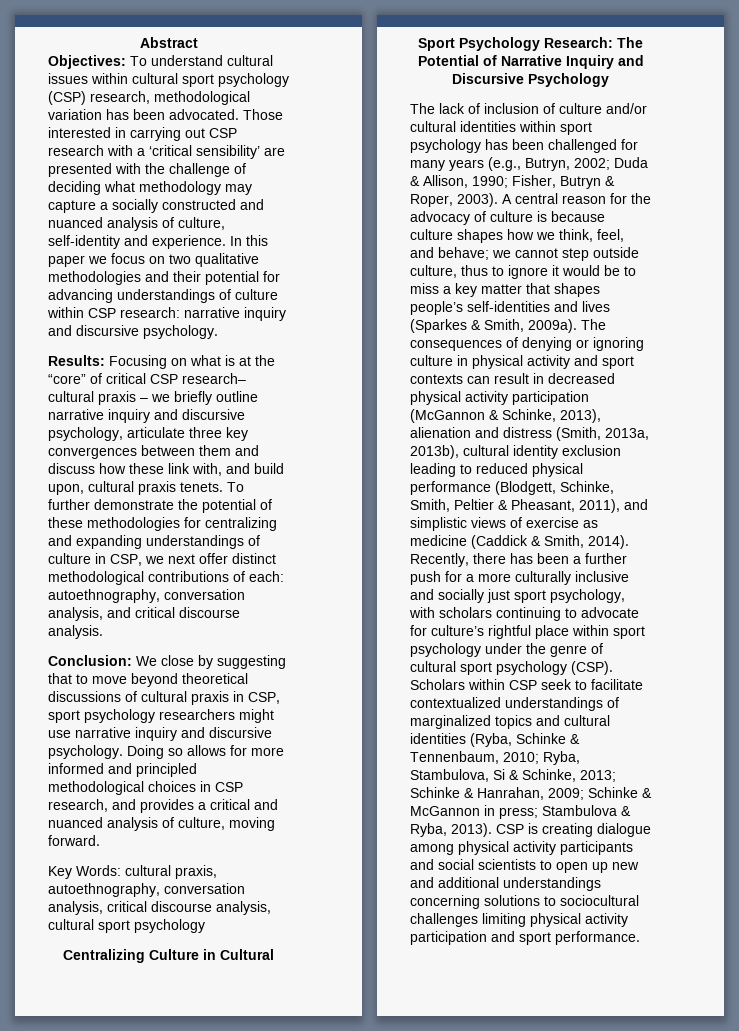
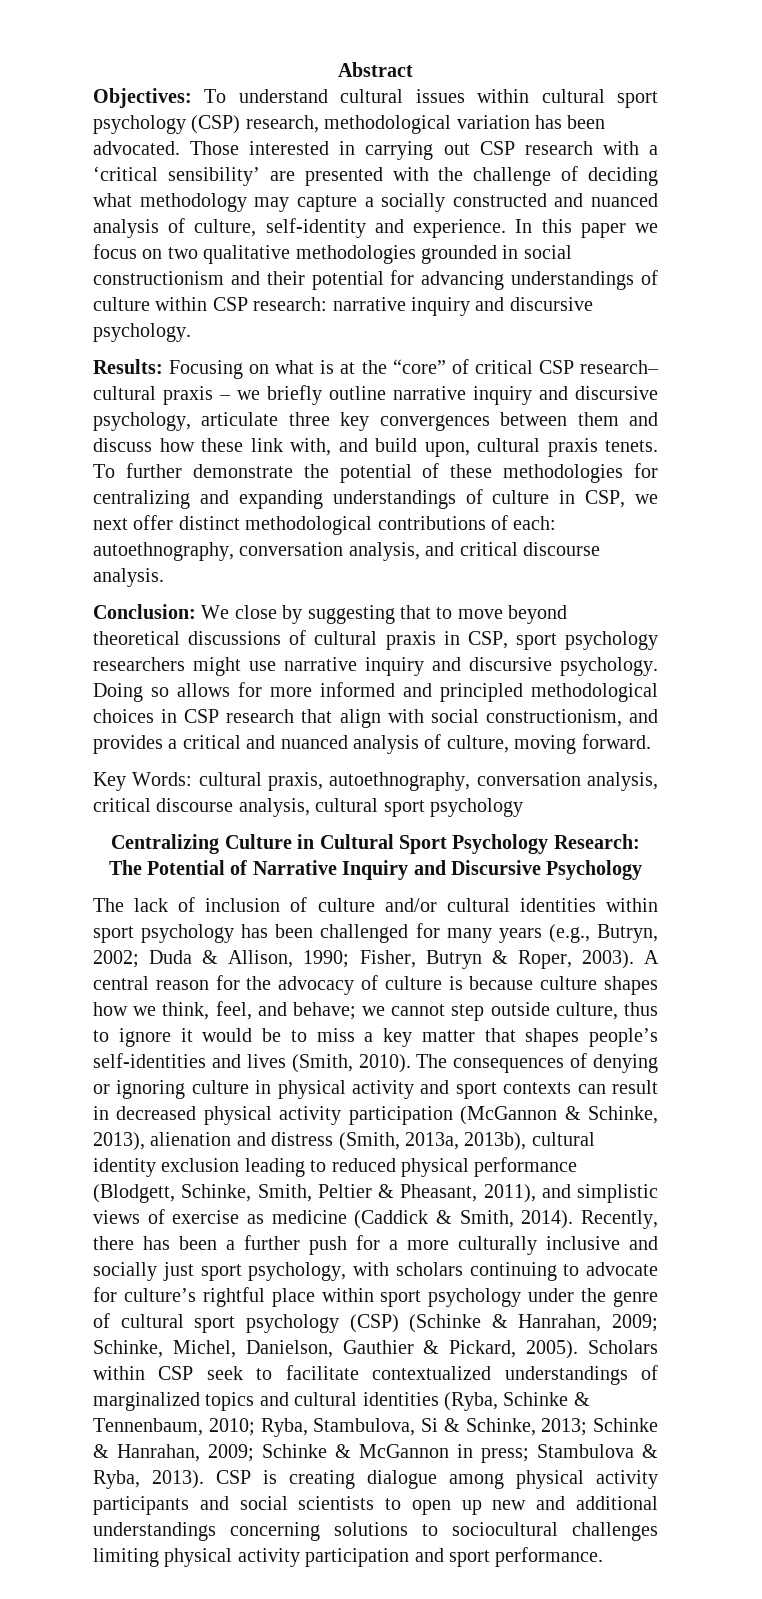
(141, 278) none -> [421,245,572,264] [93,271,224,285] grounded in social constructionism
[48,799,108,812] research, -> [226,709,622,728] research that align with social constructionism,
[410,319,577,333] (Sparkes & Smith, 2009a). -> [291,1054,411,1073] (Smith, 2010).
[571,661,613,675] (CSP). -> [349,1314,658,1333] [93,1340,579,1359] (CSP) (Schinke & Hanrahan, 2009; Schinke, Michel, Danielson, Gauthier & Pickard, 2005).

